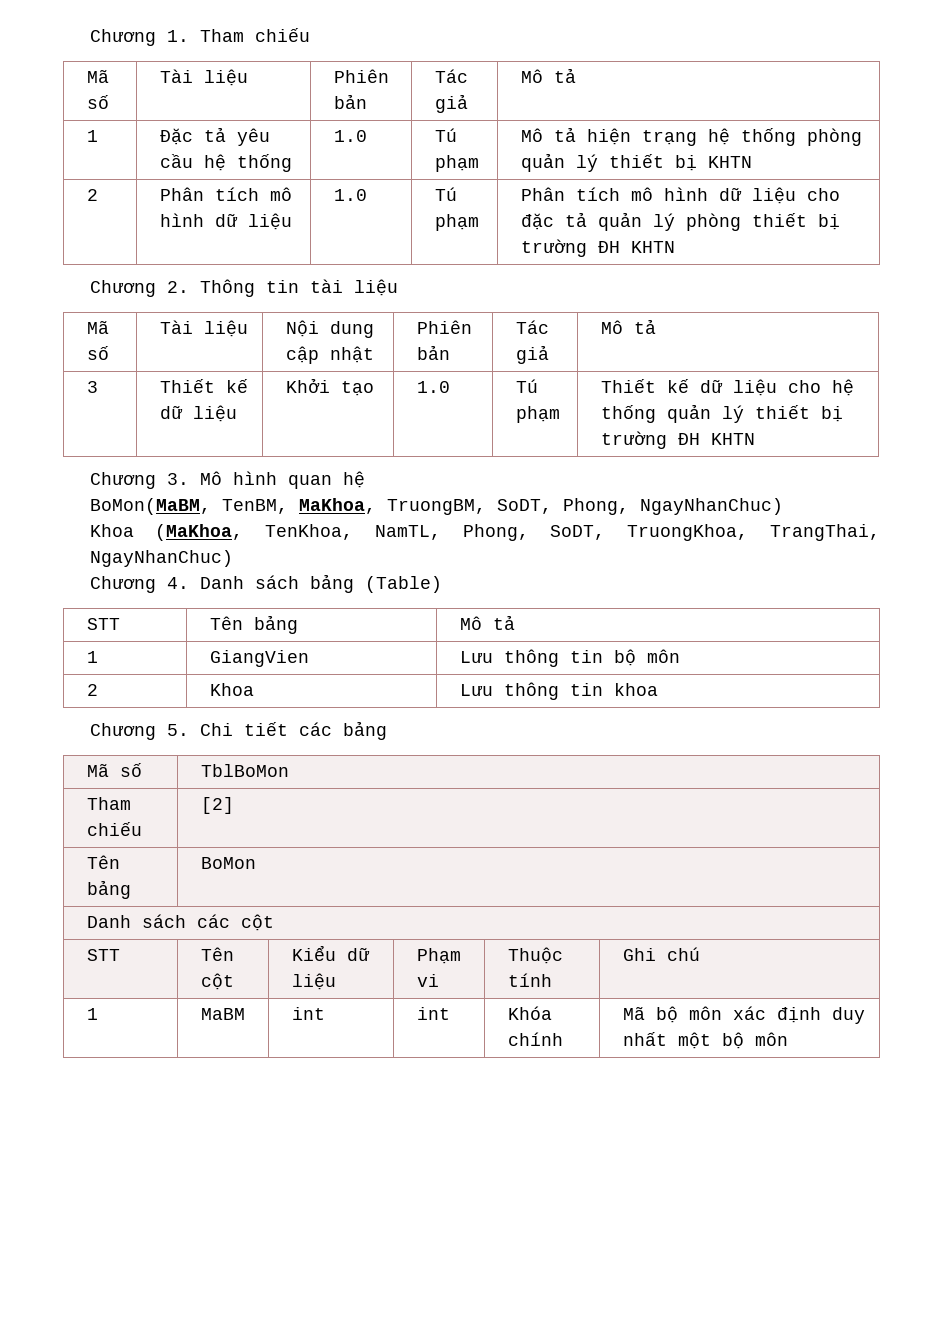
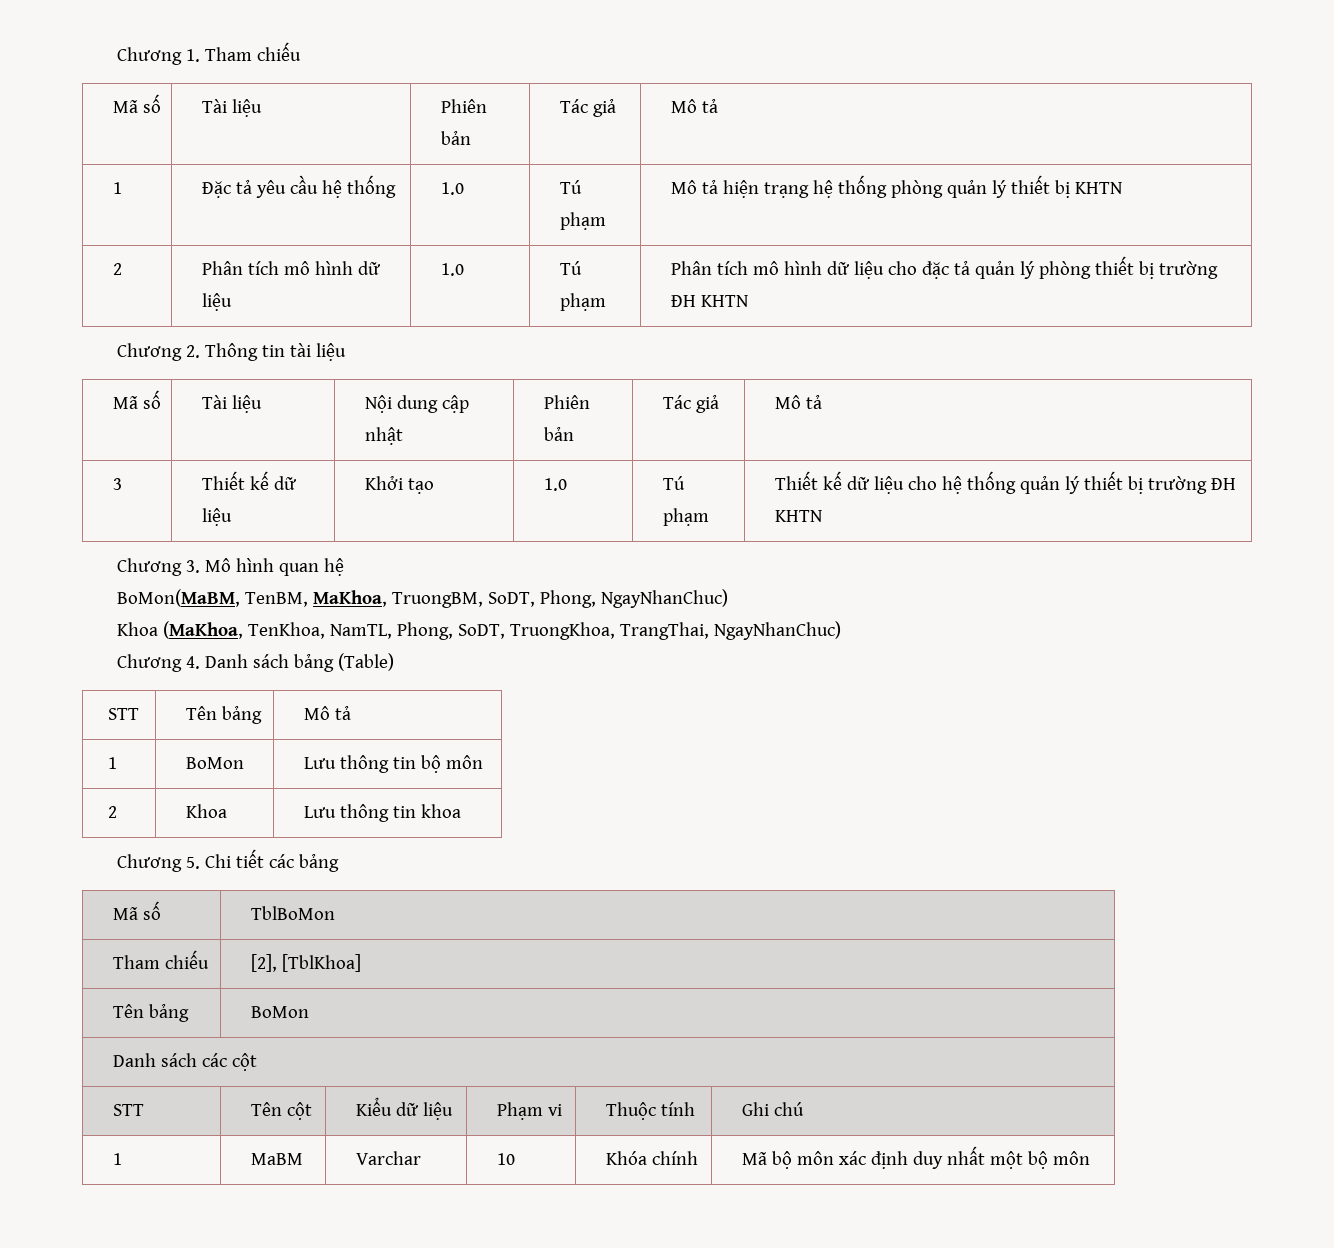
[209,650,309,667] GiangVien -> [186,757,245,769] BoMon
[200,797,234,814] [2] -> [251,954,362,972] [2], [TblKhoa]
[291,1007,325,1020] [416,1007,450,1020] int | int -> [356,1151,422,1165] [497,1153,516,1165] Varchar | 10

